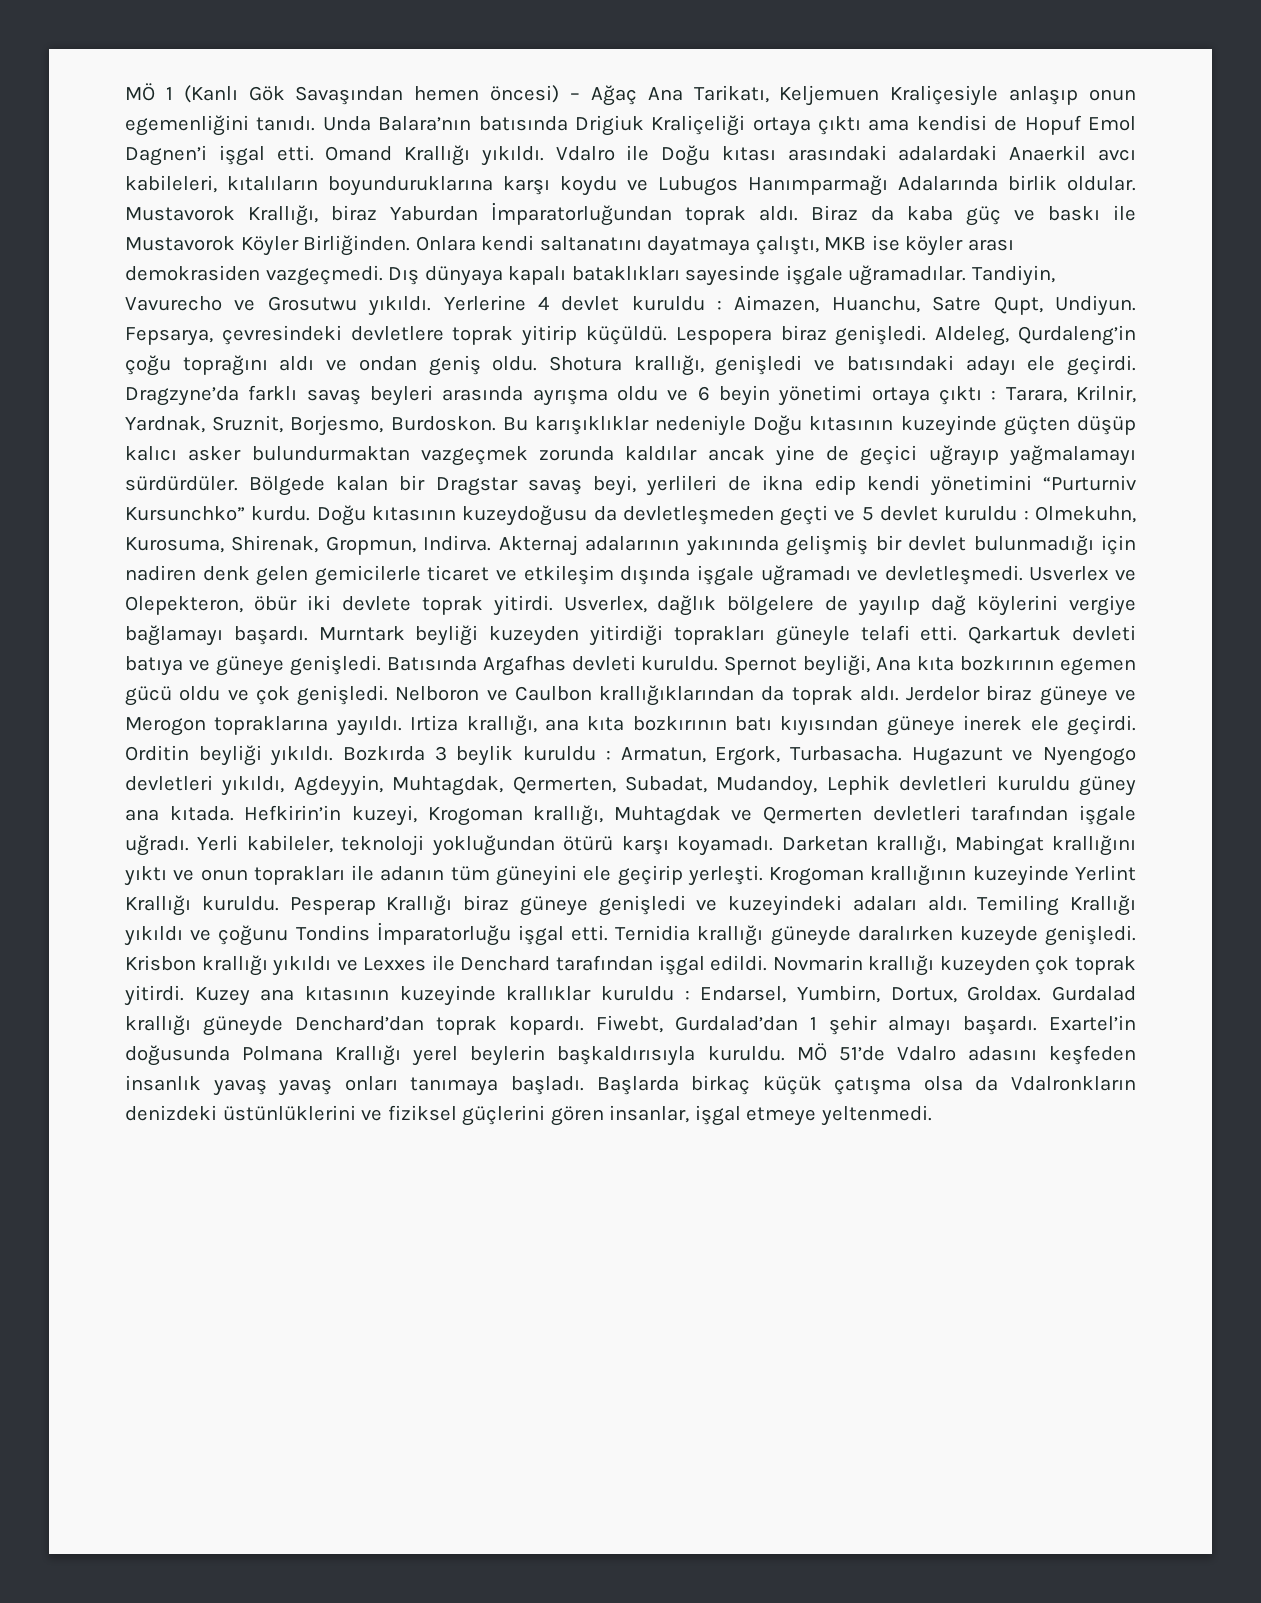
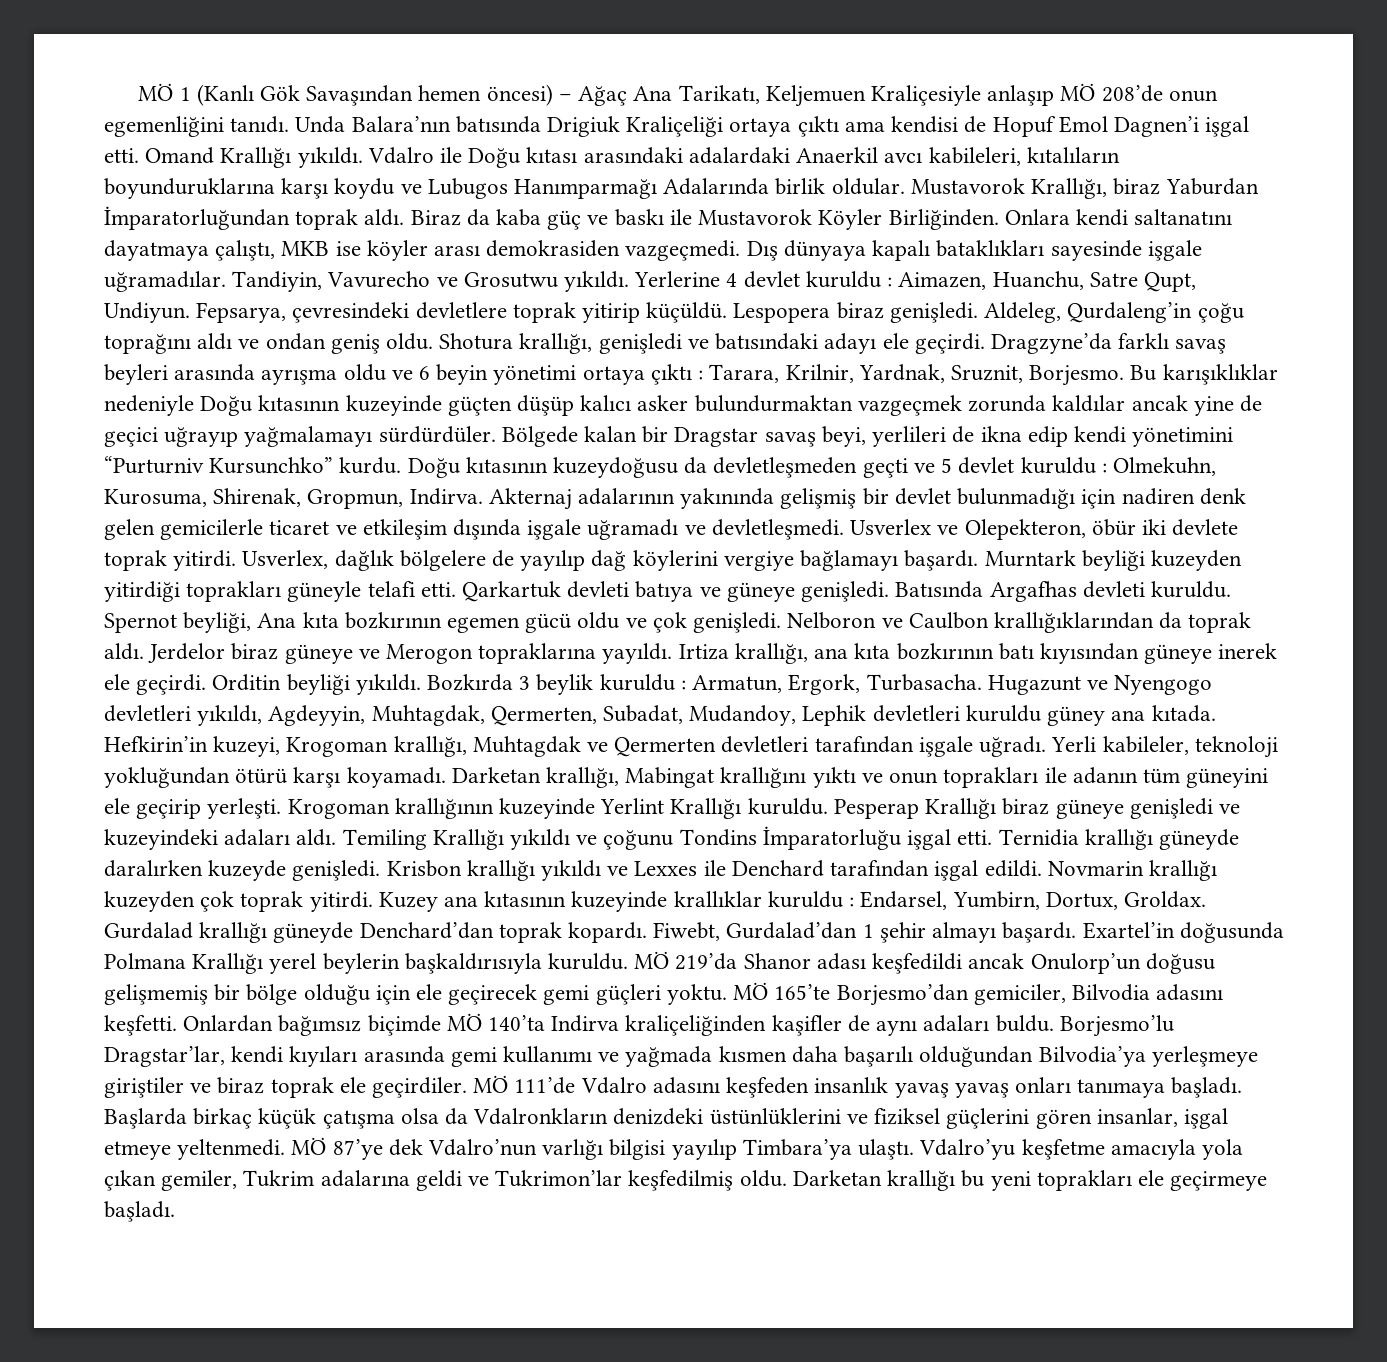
(1079, 95) none -> [1060,83,1163,102] MÖ 208’de
[290,415,496,436] Borjesmo, Burdoskon. -> [1029,365,1125,386] Borjesmo.
[838,1046,885,1061] 51’de -> [675,953,1215,974] [104,982,1224,1006] [104,1013,1174,1037] [104,1046,1258,1067] [104,1075,576,1098] 219’da Shanor adası keşfedildi ancak Onulorp’un doğusu gelişmemiş bir bölge olduğu için ele geçirecek gemi güçleri yoktu. MÖ 165’te Borjesmo’dan gemiciler, Bilvodia adasını keşfetti. Onlardan bağımsız biçimde MÖ 140’ta Indirva kraliçeliğinden kaşifler de aynı adaları buldu. Borjesmo’lu Dragstar’lar, kendi kıyıları arasında gemi kullanımı ve yağmada kısmen daha başarılı olduğundan Bilvodia’ya yerleşmeye giriştiler ve biraz toprak ele geçirdiler. MÖ 111’de
(932, 1115) none -> [291,1137,1243,1160] [104,1170,1268,1191] [104,1201,175,1222] MÖ 87’ye dek Vdalro’nun varlığı bilgisi yayılıp Timbara’ya ulaştı. Vdalro’yu keşfetme amacıyla yola çıkan gemiler, Tukrim adalarına geldi ve Tukrimon’lar keşfedilmiş oldu. Darketan krallığı bu yeni toprakları ele geçirmeye başladı.

